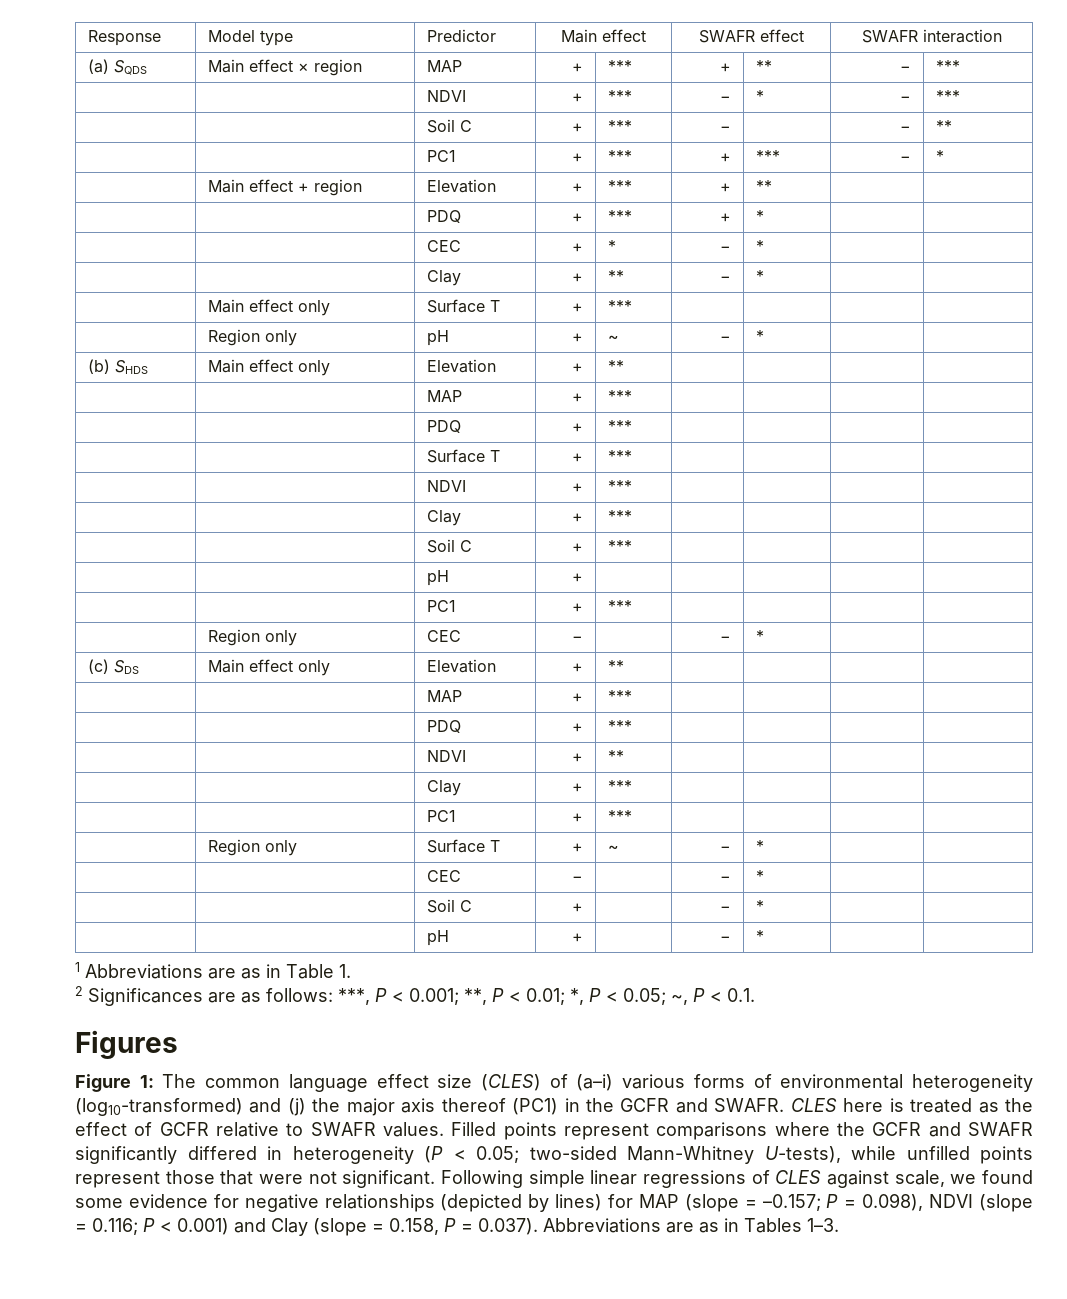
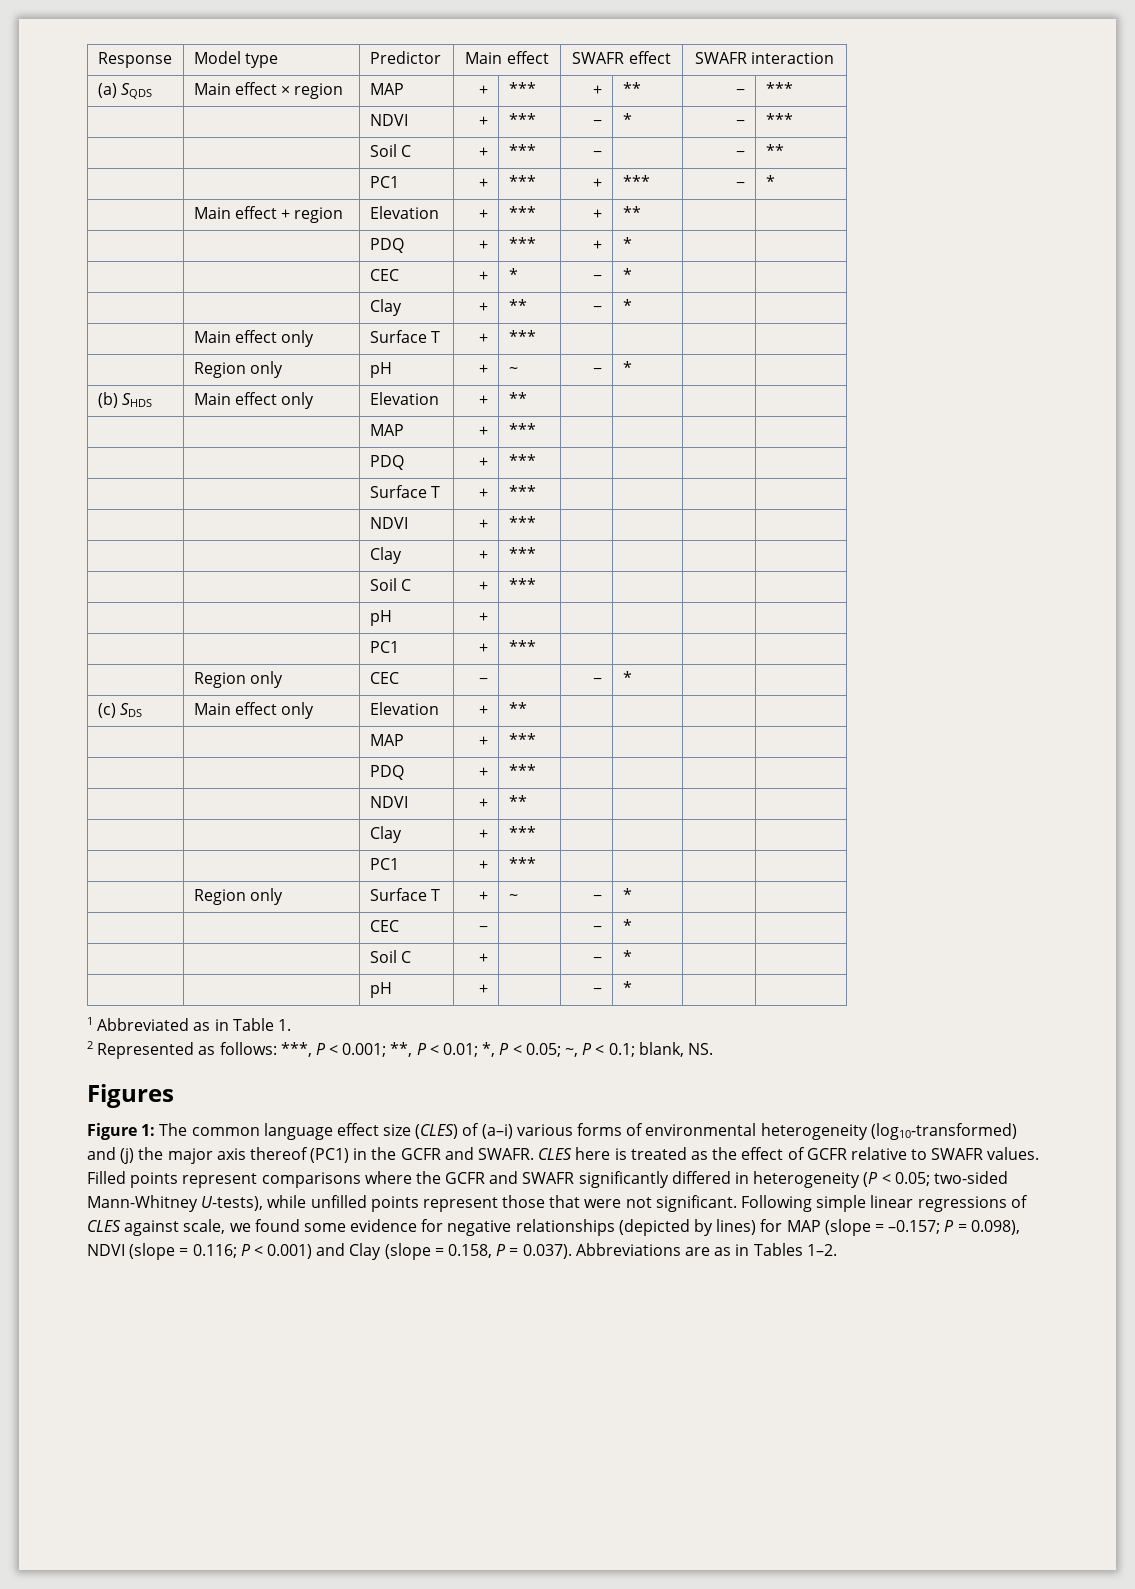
[85,964,236,979] Abbreviations are -> [97,1018,190,1031] Abbreviated
[88,988,236,1006] Significances are -> [97,1042,195,1059] Represented
[727,988,755,1002] 0.1. -> [608,1042,713,1057] 0.1; blank, NS.
[807,1218,839,1232] 1–3. -> [806,1244,837,1256] 1–2.

